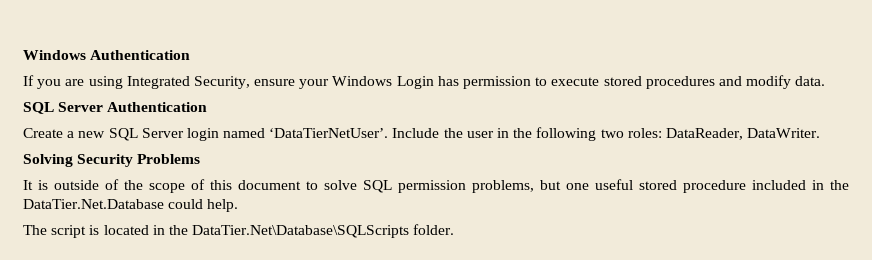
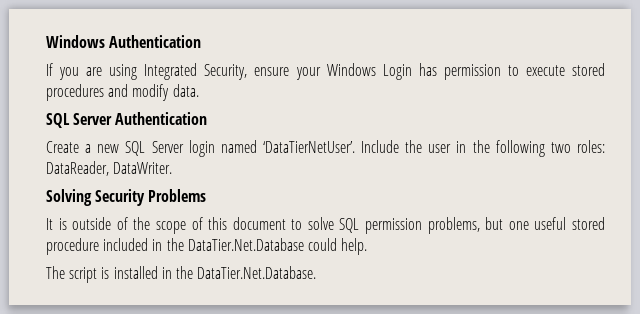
[103,224,455,238] located in the DataTier.Net\Database\SQLScripts folder. -> [113,266,317,279] installed in the DataTier.Net.Database.

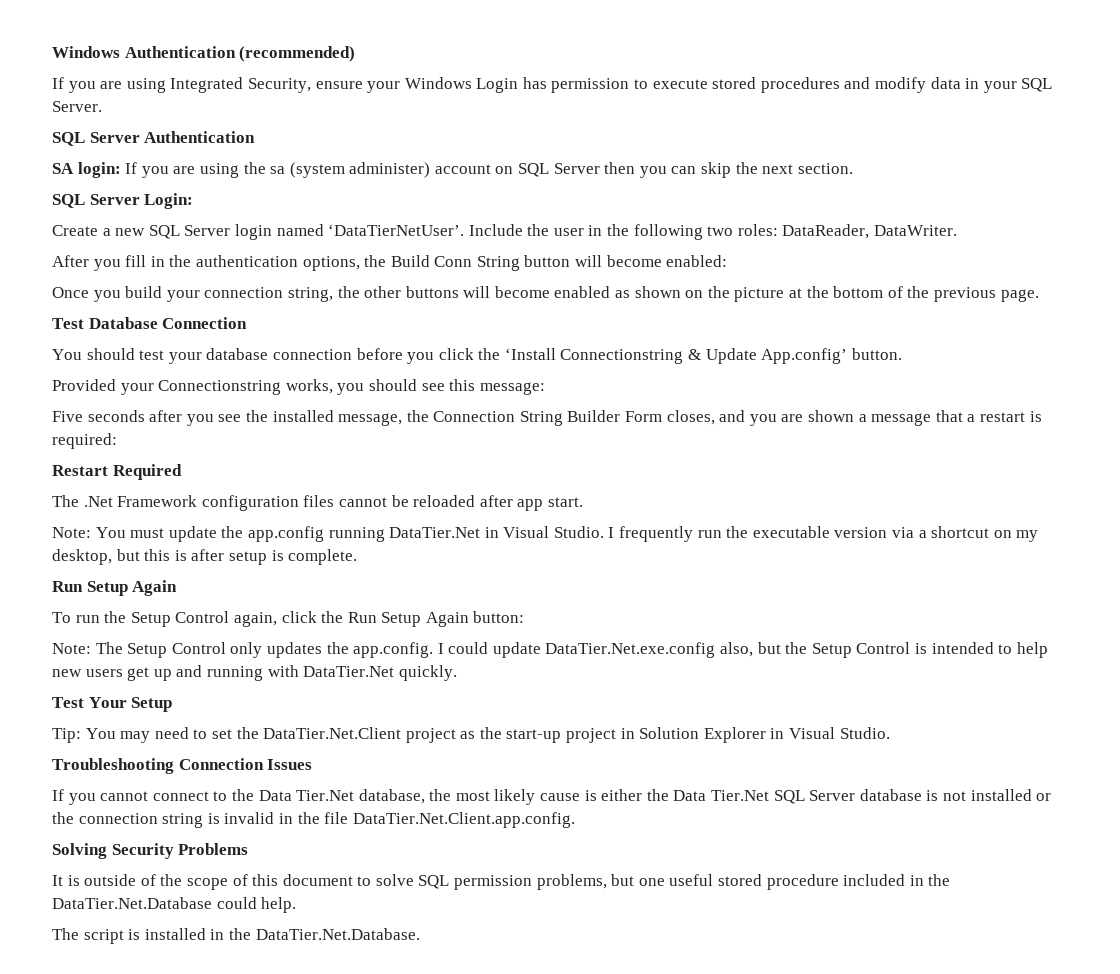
(202, 41) none -> [239,46,356,62] (recommended)
[172,84,199,97] [46,112,208,128] data. // SQL Server Authentication -> [930,77,1053,93] [52,101,102,112] [52,131,256,146] [52,162,853,178] [52,193,194,209] data in your SQL Server. // SQL Server Authentication // SA login: If you are using the sa (system administer) account on SQL Server then you can skip the next section. // SQL Server Login:
(173, 168) none -> [52,255,728,271] [52,286,1039,302] [52,317,248,329] [52,348,902,364] [52,379,545,395] [52,410,1042,426] [52,433,117,449] [52,464,182,480] [52,495,583,511] [52,526,1039,542] [52,549,358,565] [52,580,178,596] [52,611,525,627] [52,642,1048,658] [52,665,457,681] [52,697,173,712] [52,727,890,743] [52,758,313,774] [52,789,1052,805] [52,812,575,828] // After you fill in the authentication options, the Build Conn String button will become enabled: // Once you build your connection string, the other buttons will become enabled as shown on the picture at the bottom of the previous page. // Test Database Connection // You should test your database connection before you click the ‘Install Connectionstring & Update App.config’ button. // Provided your Connectionstring works, you should see this message: // Five seconds after you see the installed message, the Connection String Builder Form closes, and you are shown a message that a restart is required: // Restart Required // The .Net Framework configuration files cannot be reloaded after app start. // Note: You must update the app.config running DataTier.Net in Visual Studio. I frequently run the executable version via a shortcut on my desktop, but this is after setup is complete. // Run Setup Again // To run the Setup Control again, click the Run Setup Again button: // Note: The Setup Control only updates the app.config. I could update DataTier.Net.exe.config also, but the Setup Control is intended to help new users get up and running with DataTier.Net quickly. // Test Your Setup // Tip: You may need to set the DataTier.Net.Client project as the start-up project in Solution Explorer in Visual Studio. // Troubleshooting Connection Issues // If you cannot connect to the Data Tier.Net database, the most likely cause is either the Data Tier.Net SQL Server database is not installed or the connection string is invalid in the file DataTier.Net.Client.app.config.

